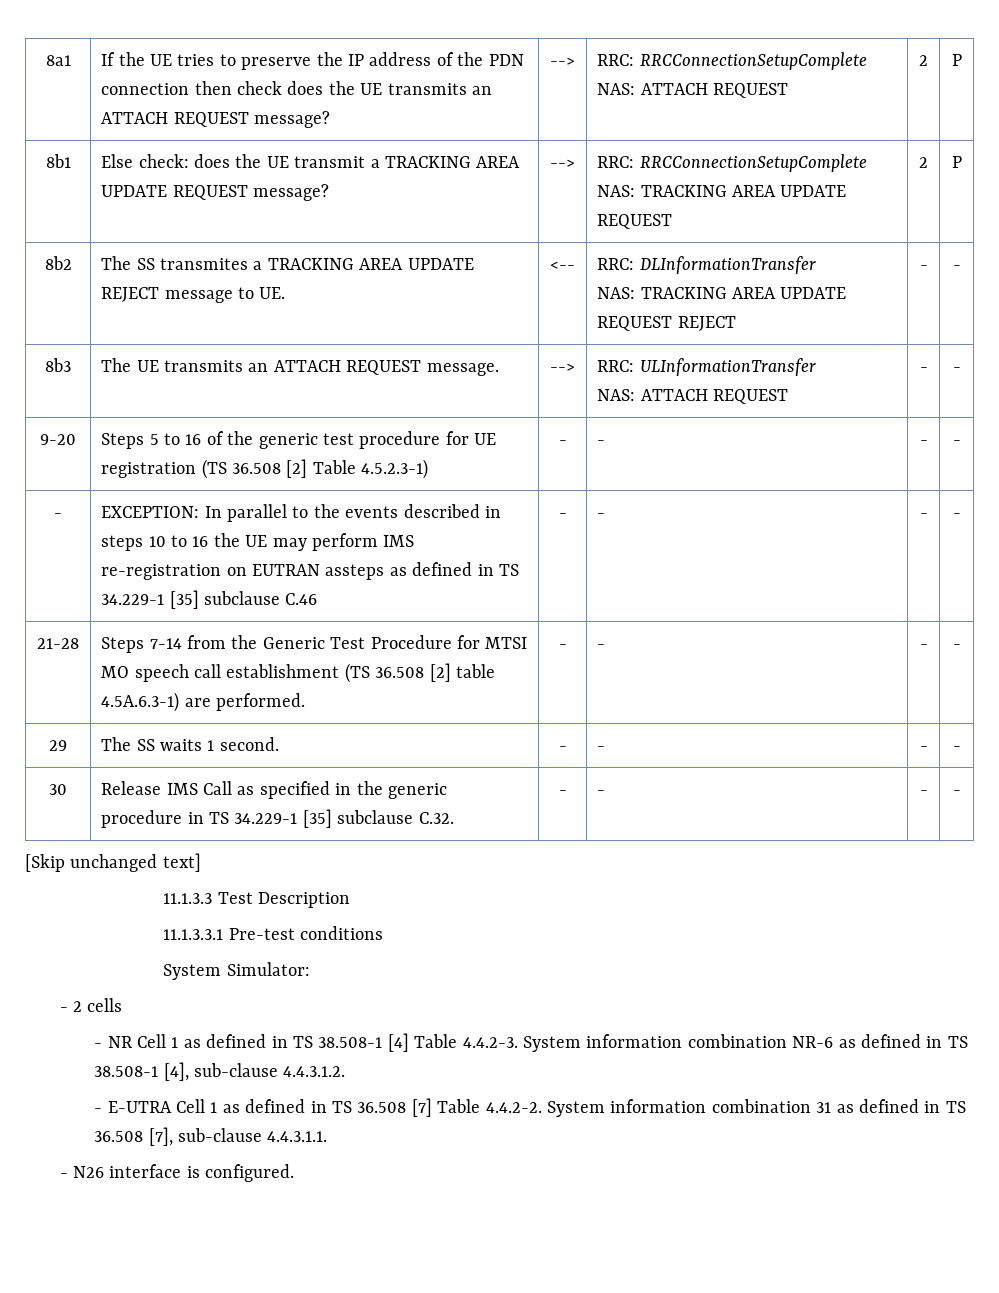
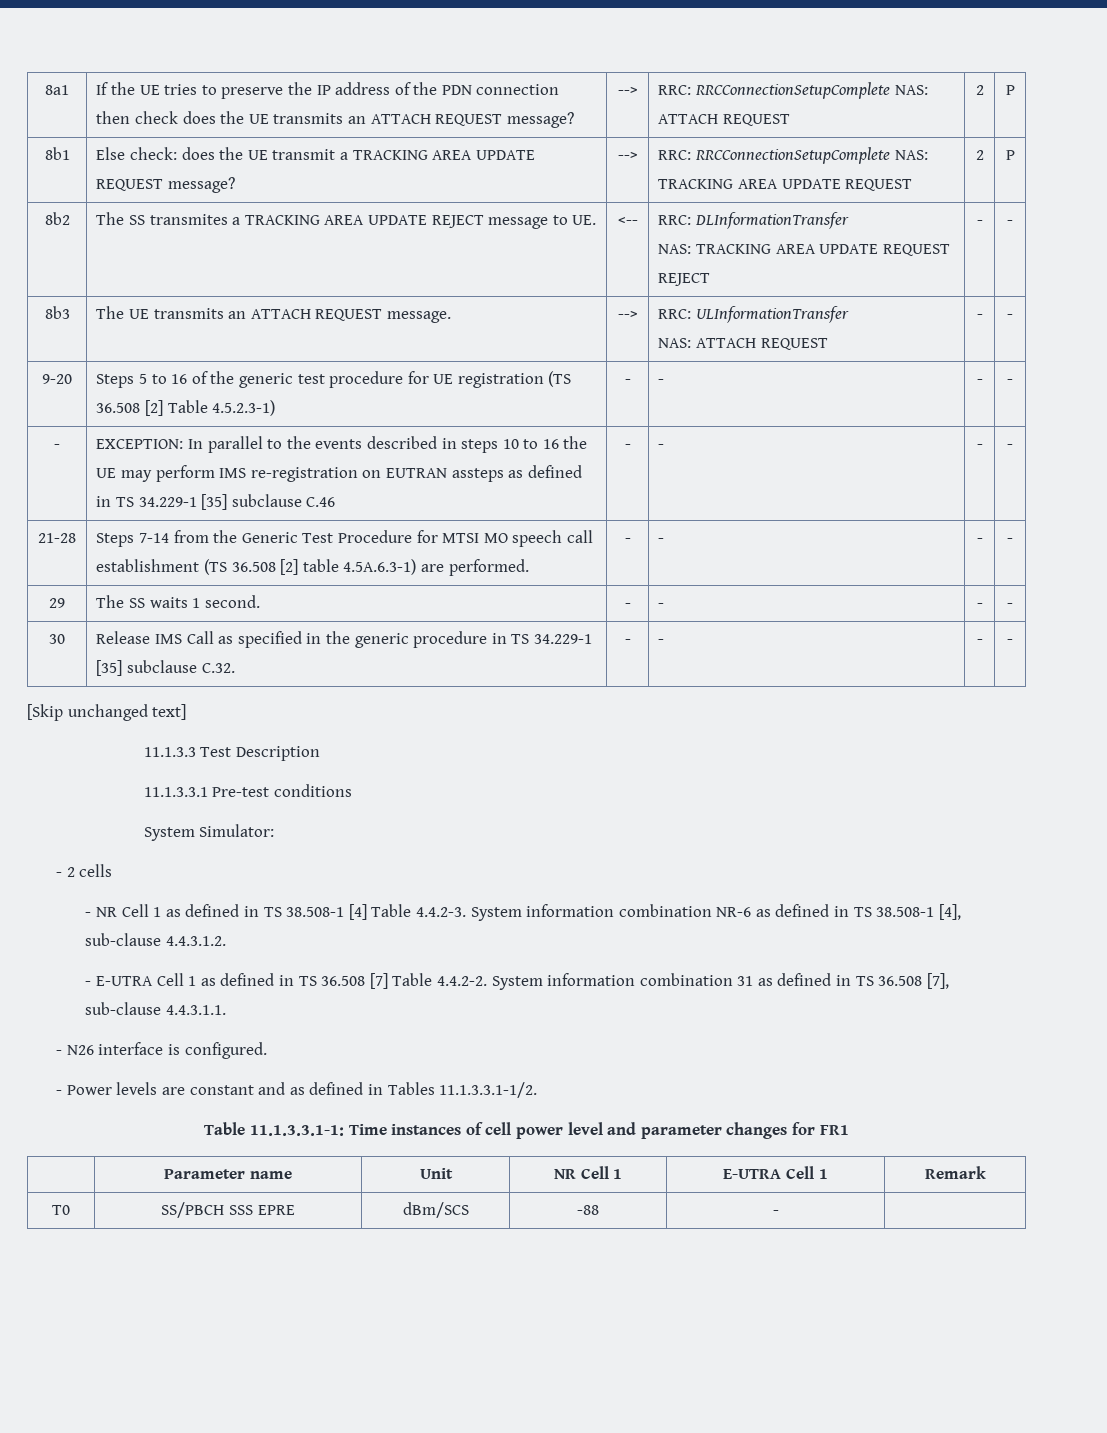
(295, 1173) none -> [56,1082,538,1098] [204,1122,849,1139] [164,1169,292,1179] [419,1168,453,1179] [553,1166,623,1179] [723,1166,828,1179] [924,1166,986,1179] [52,1205,70,1215] [161,1202,295,1218] [402,1202,469,1218] [577,1205,599,1215] [772,1210,779,1215] // - Power levels are constant and as defined in Tables 11.1.3.3.1-1/2. // Table 11.1.3.3.1-1: Time instances of cell power level and parameter changes for FR1 // | Parameter name | Unit | NR Cell 1 | E-UTRA Cell 1 | Remark // T0 | SS/PBCH SSS EPRE | dBm/SCS | -88 | - |

